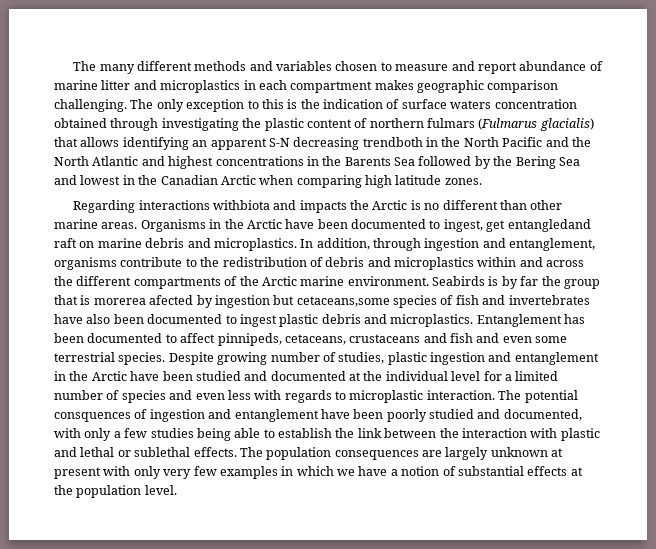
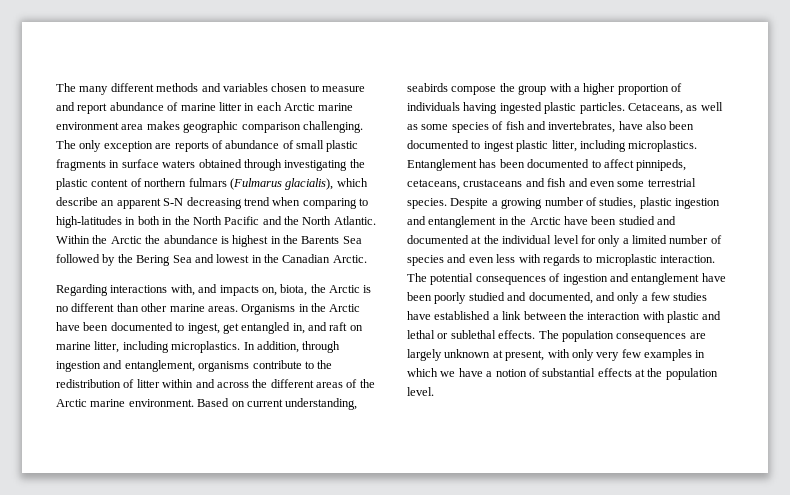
[133,80,373,93] and microplastics in each compartment -> [244,102,354,111] [56,122,144,130] in each Arctic marine environment area
[247,99,400,109] to this is the indication of -> [155,140,359,152] [56,159,120,171] are reports of abundance of small plastic fragments in
[494,99,577,109] concentration -> (196, 164) none
[539,118,594,131] [54,137,423,150] glacialis) that allows identifying an apparent S-N decreasing trendboth -> [285,178,368,190] [56,197,368,209] [56,216,160,228] glacialis), which describe an apparent S-N decreasing trend when comparing to high-latitudes in both
[92,156,304,169] Atlantic and highest concentrations -> [333,216,376,225] [56,235,269,247] Atlantic. Within the Arctic the abundance is highest
[220,175,482,188] Arctic when comparing high latitude zones. -> [332,255,367,263] Arctic.
[212,200,270,210] withbiota -> [170,284,195,296] with,
(347, 206) none -> [261,284,308,296] on, biota,
[507,219,591,232] entangledand -> [241,322,327,334] entangled in, and
[145,238,211,248] debris and -> [94,341,169,353] litter, including
[325,257,474,270] debris and microplastics -> [136,379,160,388] litter
[133,277,221,289] compartments -> [316,382,343,388] areas
[432,276,600,289] [54,295,390,308] Seabirds is by far the group that is morerea afected by ingestion but cetaceans,some -> [197,398,358,410] [407,83,682,95] [407,102,723,114] [407,124,449,130] Based on current understanding, seabirds compose the group with a higher proportion of individuals having ingested plastic particles. Cetaceans, as well as some
[508,295,590,305] invertebrates -> [548,121,616,133] invertebrates,
[321,314,387,324] debris and -> [551,140,626,152] litter, including
(214, 358) none -> [491,200,498,206] a
(502, 376) none -> [598,235,621,247] only
[54,412,131,422] consquences -> [475,276,546,285] consequences
[54,428,81,438] with -> [595,292,615,301] and
[196,428,355,441] being able to establish the -> [407,311,499,320] have established a
[54,467,101,479] present -> [505,350,545,361] present,

